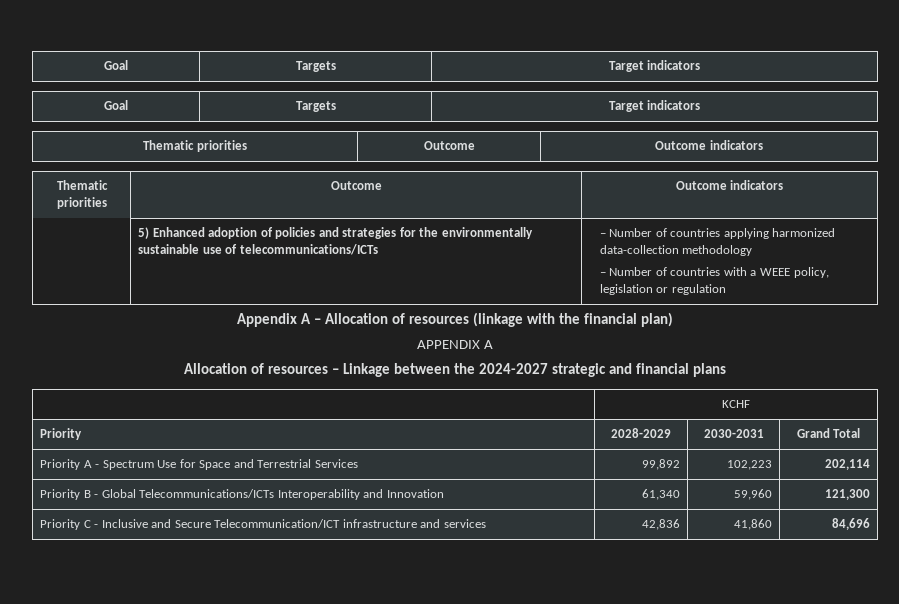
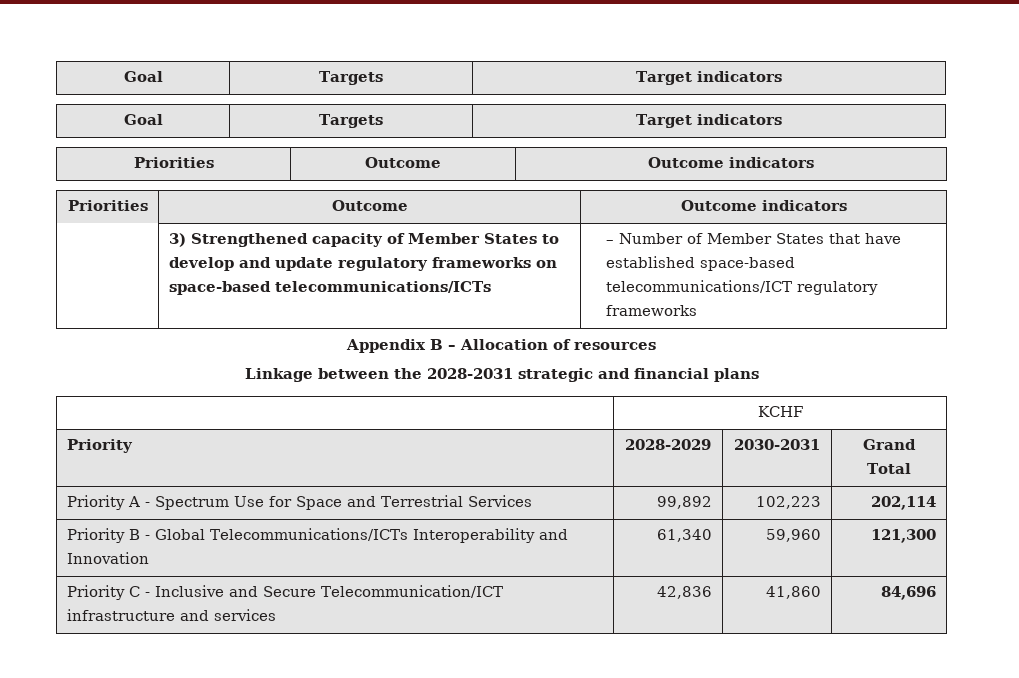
[143,140,247,152] [423,141,475,150] [655,140,763,150] [56,180,108,190] [56,197,107,209] Thematic priorities | Outcome | Outcome indicators // Thematic priorities -> [133,157,214,168] [365,157,441,168] [648,157,814,168] [67,200,148,211] Priorities | Outcome | Outcome indicators // Priorities
[138,227,533,239] [138,244,378,255] [599,228,836,239] [599,245,753,256] [599,267,829,278] [599,284,726,295] 5) Enhanced adoption of policies and strategies for the environmentally sustainable use of telecommunications/ICTs | – Number of countries applying harmonized data-collection methodology // – Number of countries with a WEEE policy, legislation or regulation -> [168,233,559,247] [168,257,557,271] [168,281,491,295] [605,233,901,244] [605,256,795,271] [605,280,878,295] [605,305,697,316] 3) Strengthened capacity of Member States to develop and update regulatory frameworks on space-based telecommunications/ICTs | – Number of Member States that have established space-based telecommunications/ICT regulatory frameworks
[301,313,312,324] A -> [430,339,443,350] B
[472,312,673,327] [417,340,493,349] [184,363,340,374] (linkage with the financial plan) // APPENDIX A // Allocation of resources – -> (656, 346) //
[478,363,548,374] 2024-2027 -> [426,368,513,379] 2028-2031

